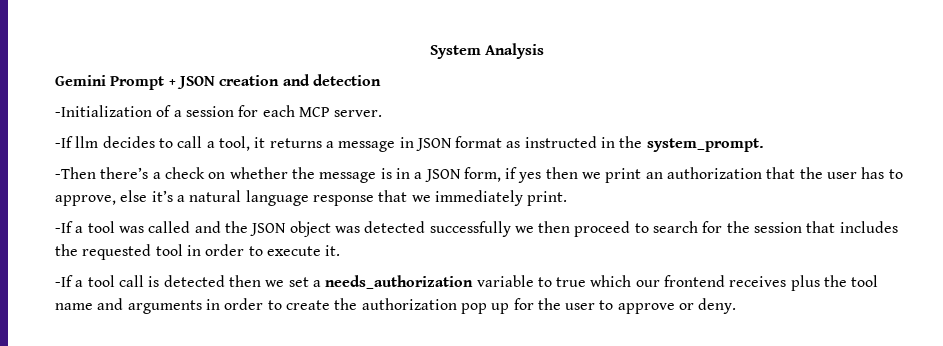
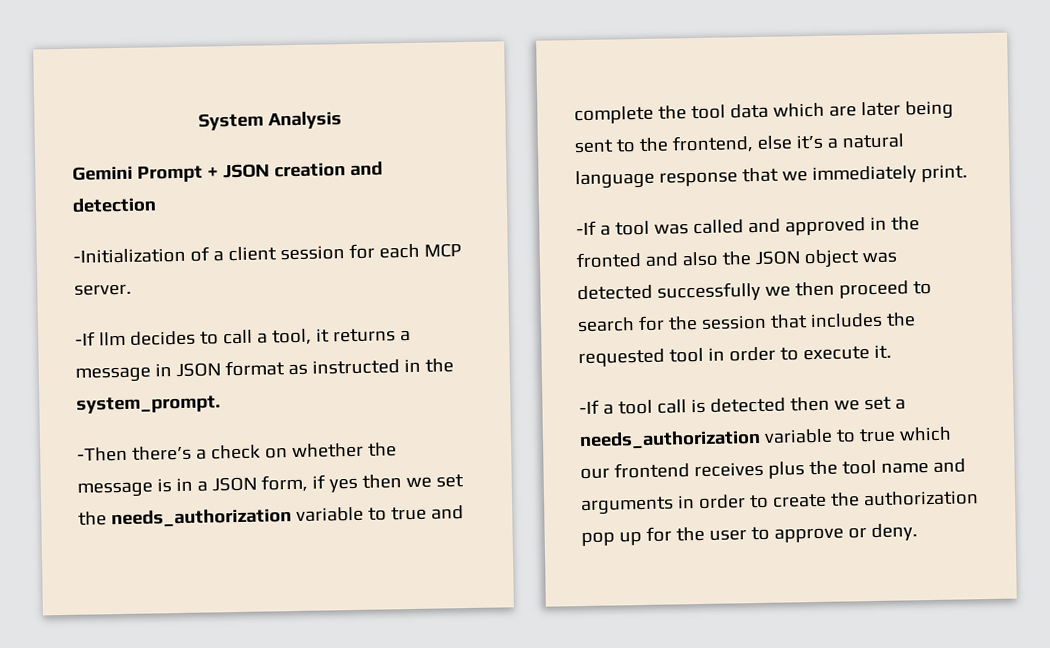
(182, 113) none -> [227,246,277,262] client
[605,167,903,183] [55,195,116,206] print an authorization that the user has to approve, -> [435,474,464,488] [78,505,464,528] [574,100,954,125] [574,135,754,154] set the needs_authorization variable to true and complete the tool data which are later being sent to the frontend,
(221, 227) none -> [784,216,920,236] [576,251,719,269] approved in the fronted and also

